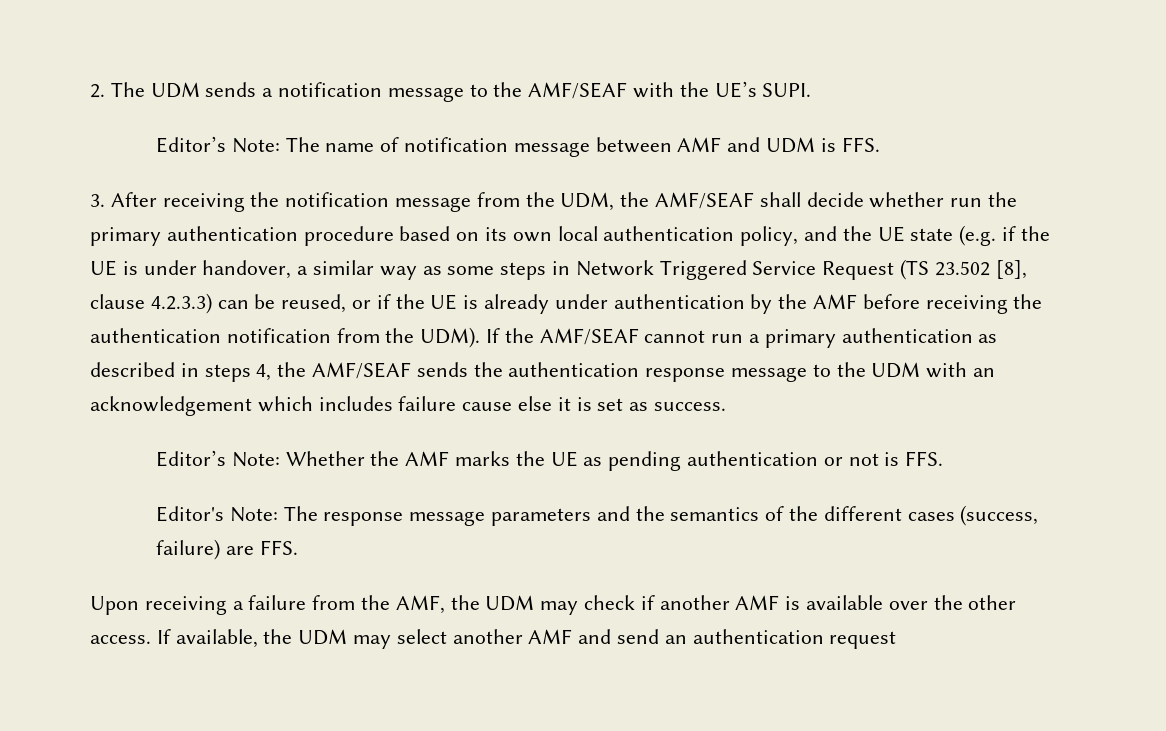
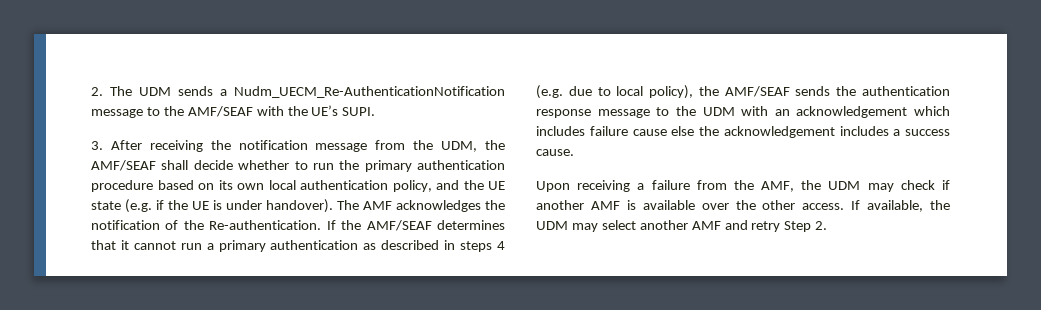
[278,82,383,97] notification -> [233,86,505,98] Nudm_UECM_Re-AuthenticationNotification
[155,136,880,157] // Editor’s Note: The name of notification message between AMF and UDM is FFS. -> (376, 111) none
(945, 200) none -> [294,161,308,170] to
[202,259,1027,280] [90,293,1043,314] [90,327,639,348] handover, a similar way as some steps in Network Triggered Service Request (TS 23.502 [8], clause 4.2.3.3) can be reused, or if the UE is already under authentication by the AMF before receiving the authentication notification from the UDM). If the AMF/SEAF -> [266,199,505,213] [91,220,505,231] [91,240,129,250] handover). The AMF acknowledges the notification of the Re-authentication. If the AMF/SEAF determines that it
[256,364,272,381] 4, -> [497,241,506,250] [536,85,694,99] 4 (e.g. due to local policy),
[557,397,727,411] [155,450,944,471] [155,505,1039,526] [155,539,298,560] it is set as success. // Editor’s Note: Whether the AMF marks the UE as pending authentication or not is FFS. // Editor's Note: The response message parameters and the semantics of the different cases (success, failure) are FFS. -> [699,126,950,138] [536,149,574,156] the acknowledgement includes a success cause.
[617,629,897,649] send an authentication request -> [751,221,828,232] retry Step 2.

